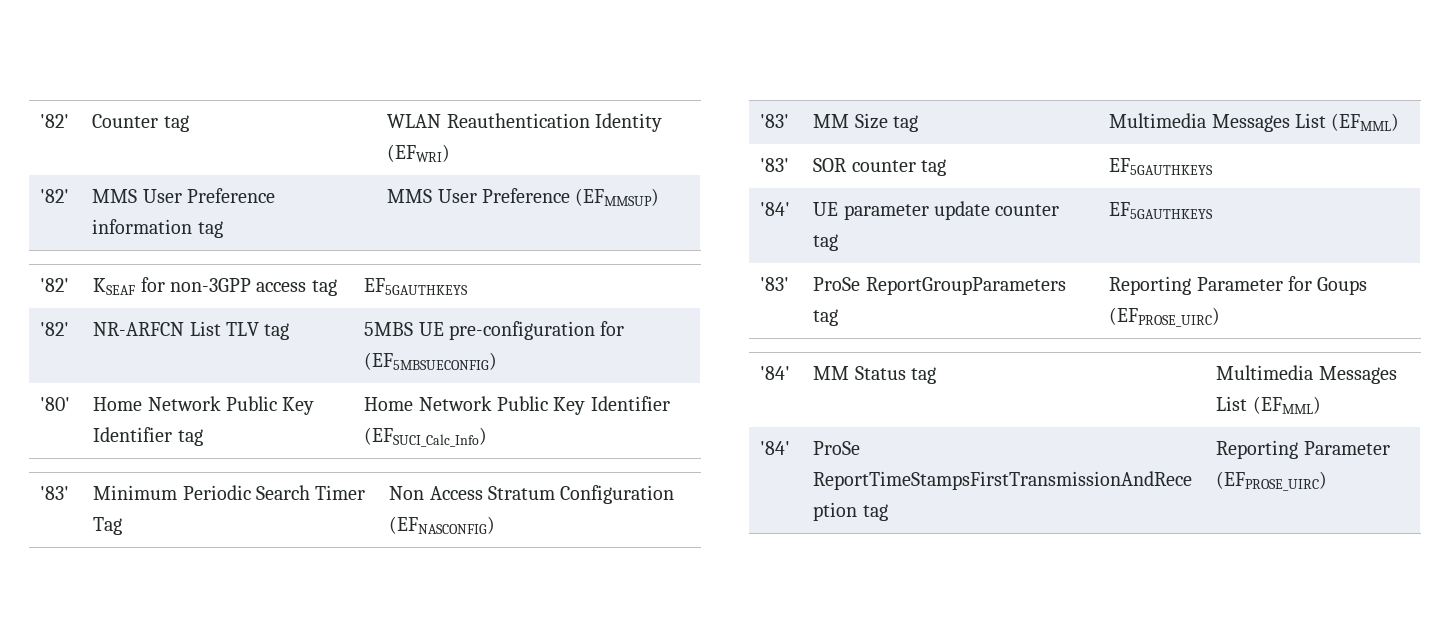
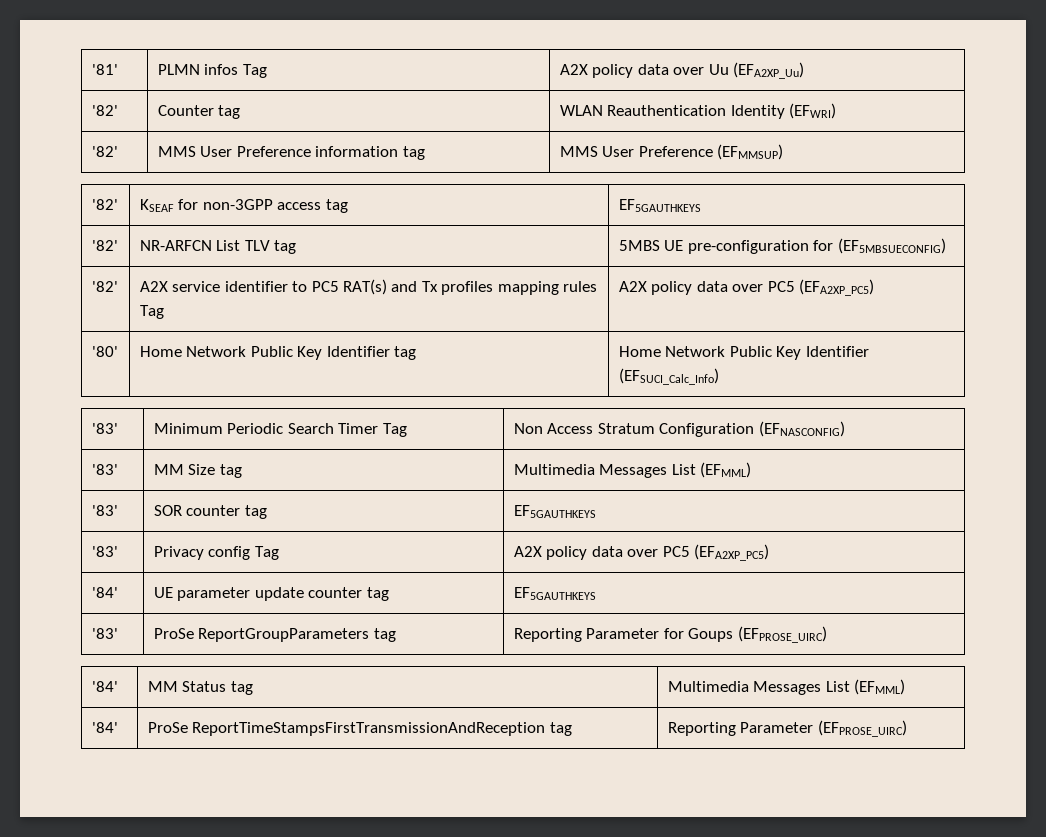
(40, 121) none -> [91,64,118,75] [157,64,267,78] [559,62,804,79] '81' | PLMN infos Tag | A2X policy data over Uu (EFA2XP_Uu) //
(498, 361) none -> [91,281,118,292] [139,279,598,295] [139,305,164,319] [618,279,874,296] // '82' | A2X service identifier to PC5 RAT(s) and Tx profiles mapping rules Tag | A2X policy data over PC5 (EFA2XP_PC5)
(1214, 166) none -> [91,546,118,557] [153,546,279,560] [513,544,769,561] // '83' | Privacy config Tag | A2X policy data over PC5 (EFA2XP_PC5)

